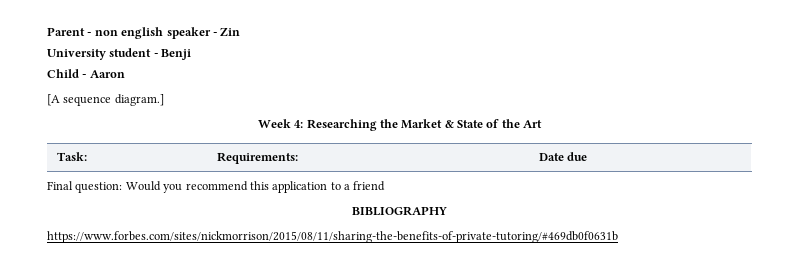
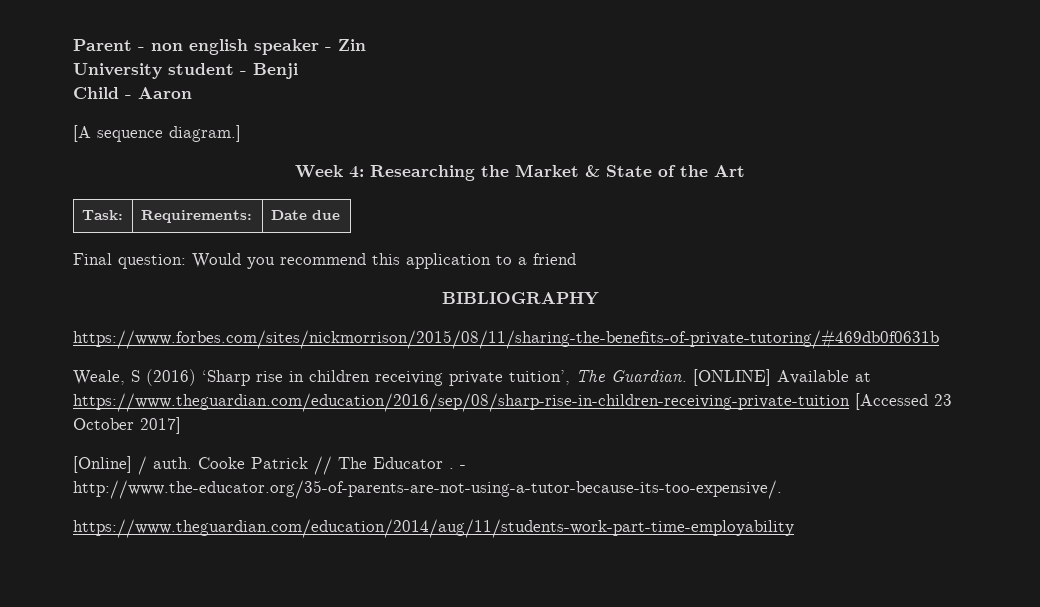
(618, 237) none -> [73,369,871,386] [73,393,952,412] [73,417,181,434] [73,456,466,475] [73,480,782,499] [73,519,794,538] // Weale, S (2016) ‘Sharp rise in children receiving private tuition’, The Guardian. [ONLINE] Available at https://www.theguardian.com/education/2016/sep/08/sharp-rise-in-children-receiving-private-tuition [Accessed 23 October 2017] // [Online] / auth. Cooke Patrick // The Educator . - http://www.the-educator.org/35-of-parents-are-not-using-a-tutor-because-its-too-expensive/. // https://www.theguardian.com/education/2014/aug/11/students-work-part-time-employability

